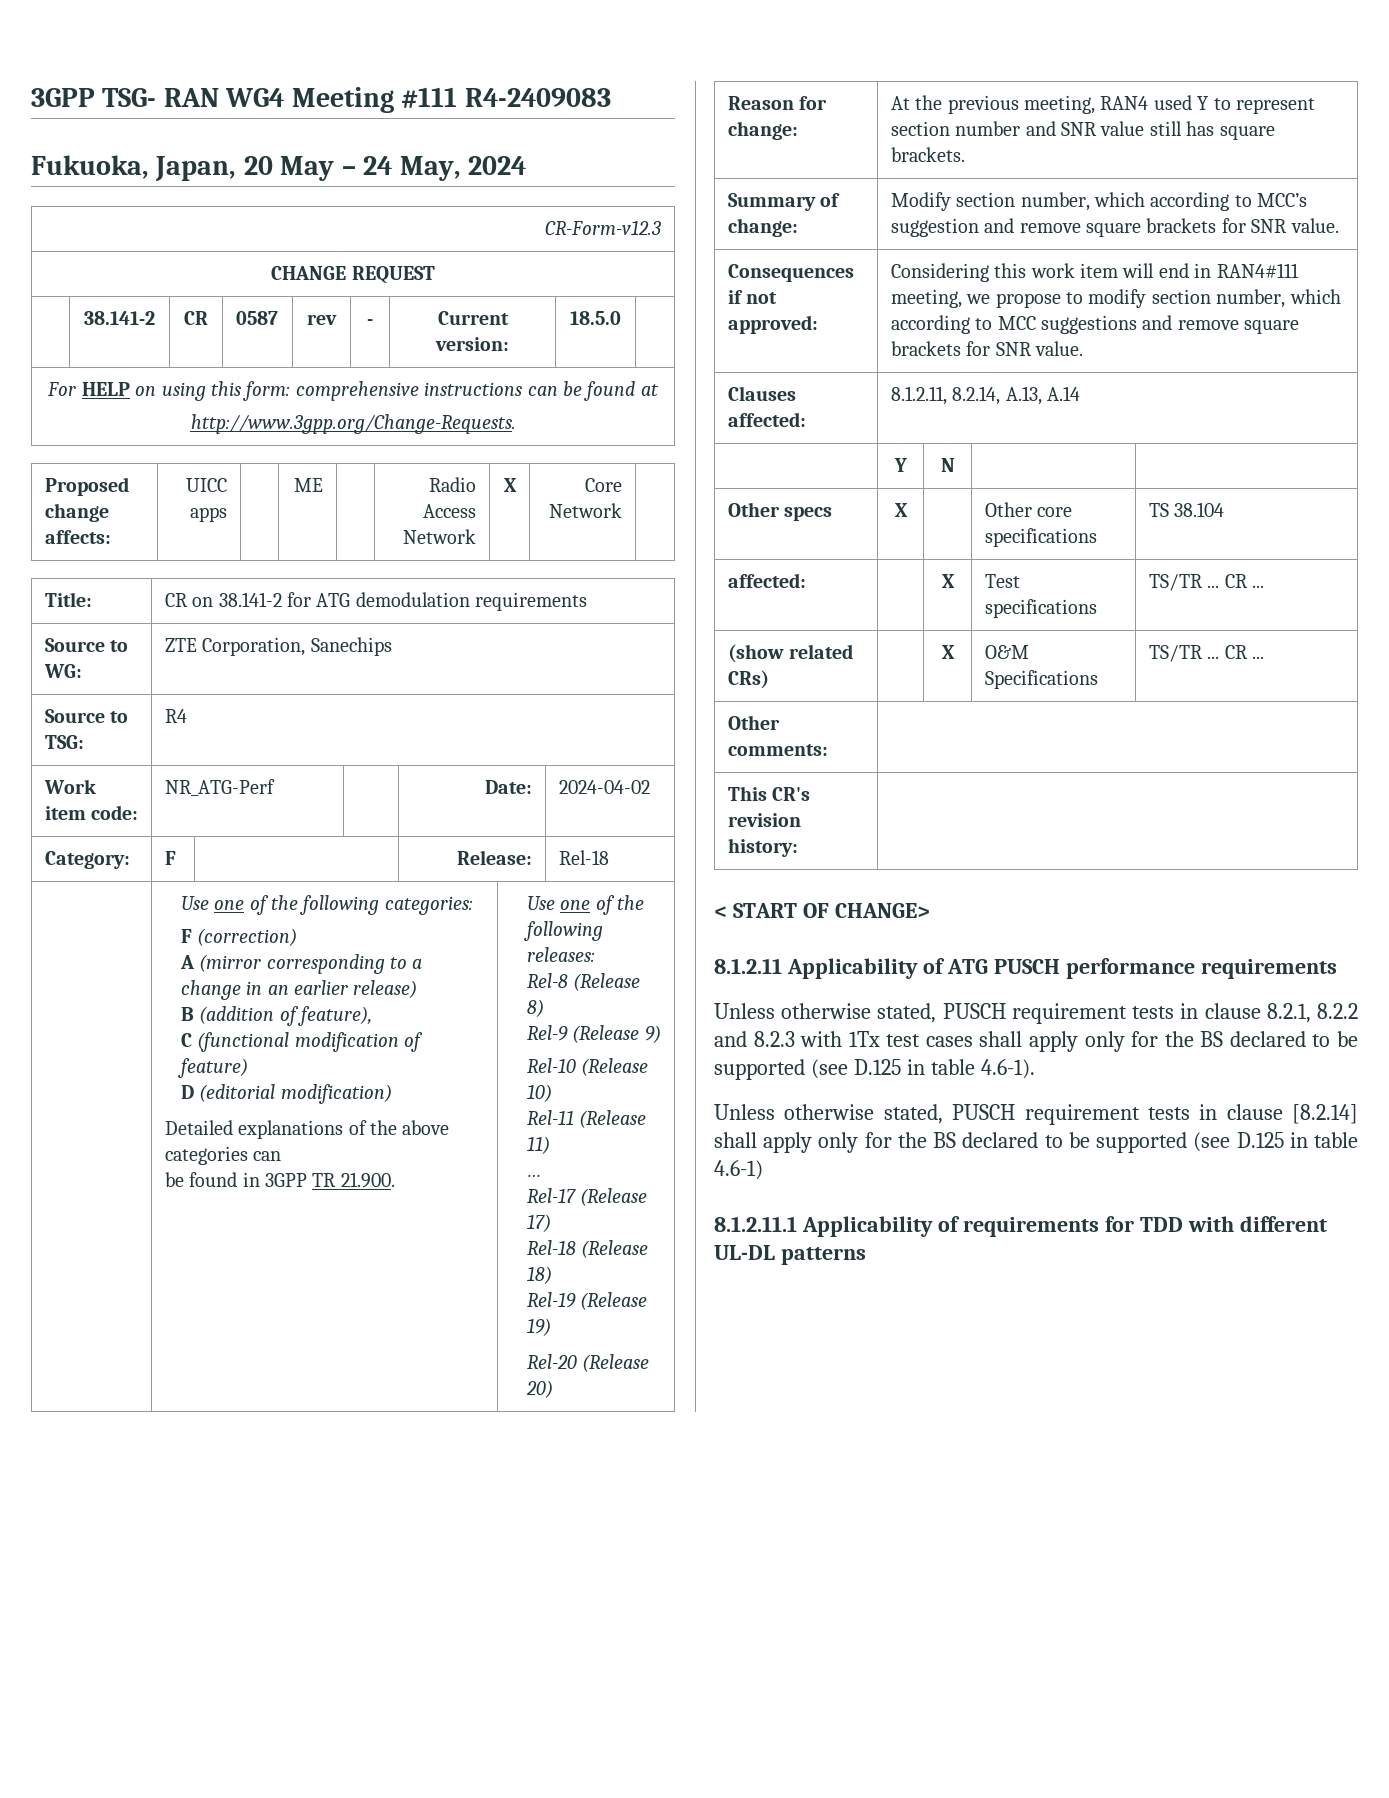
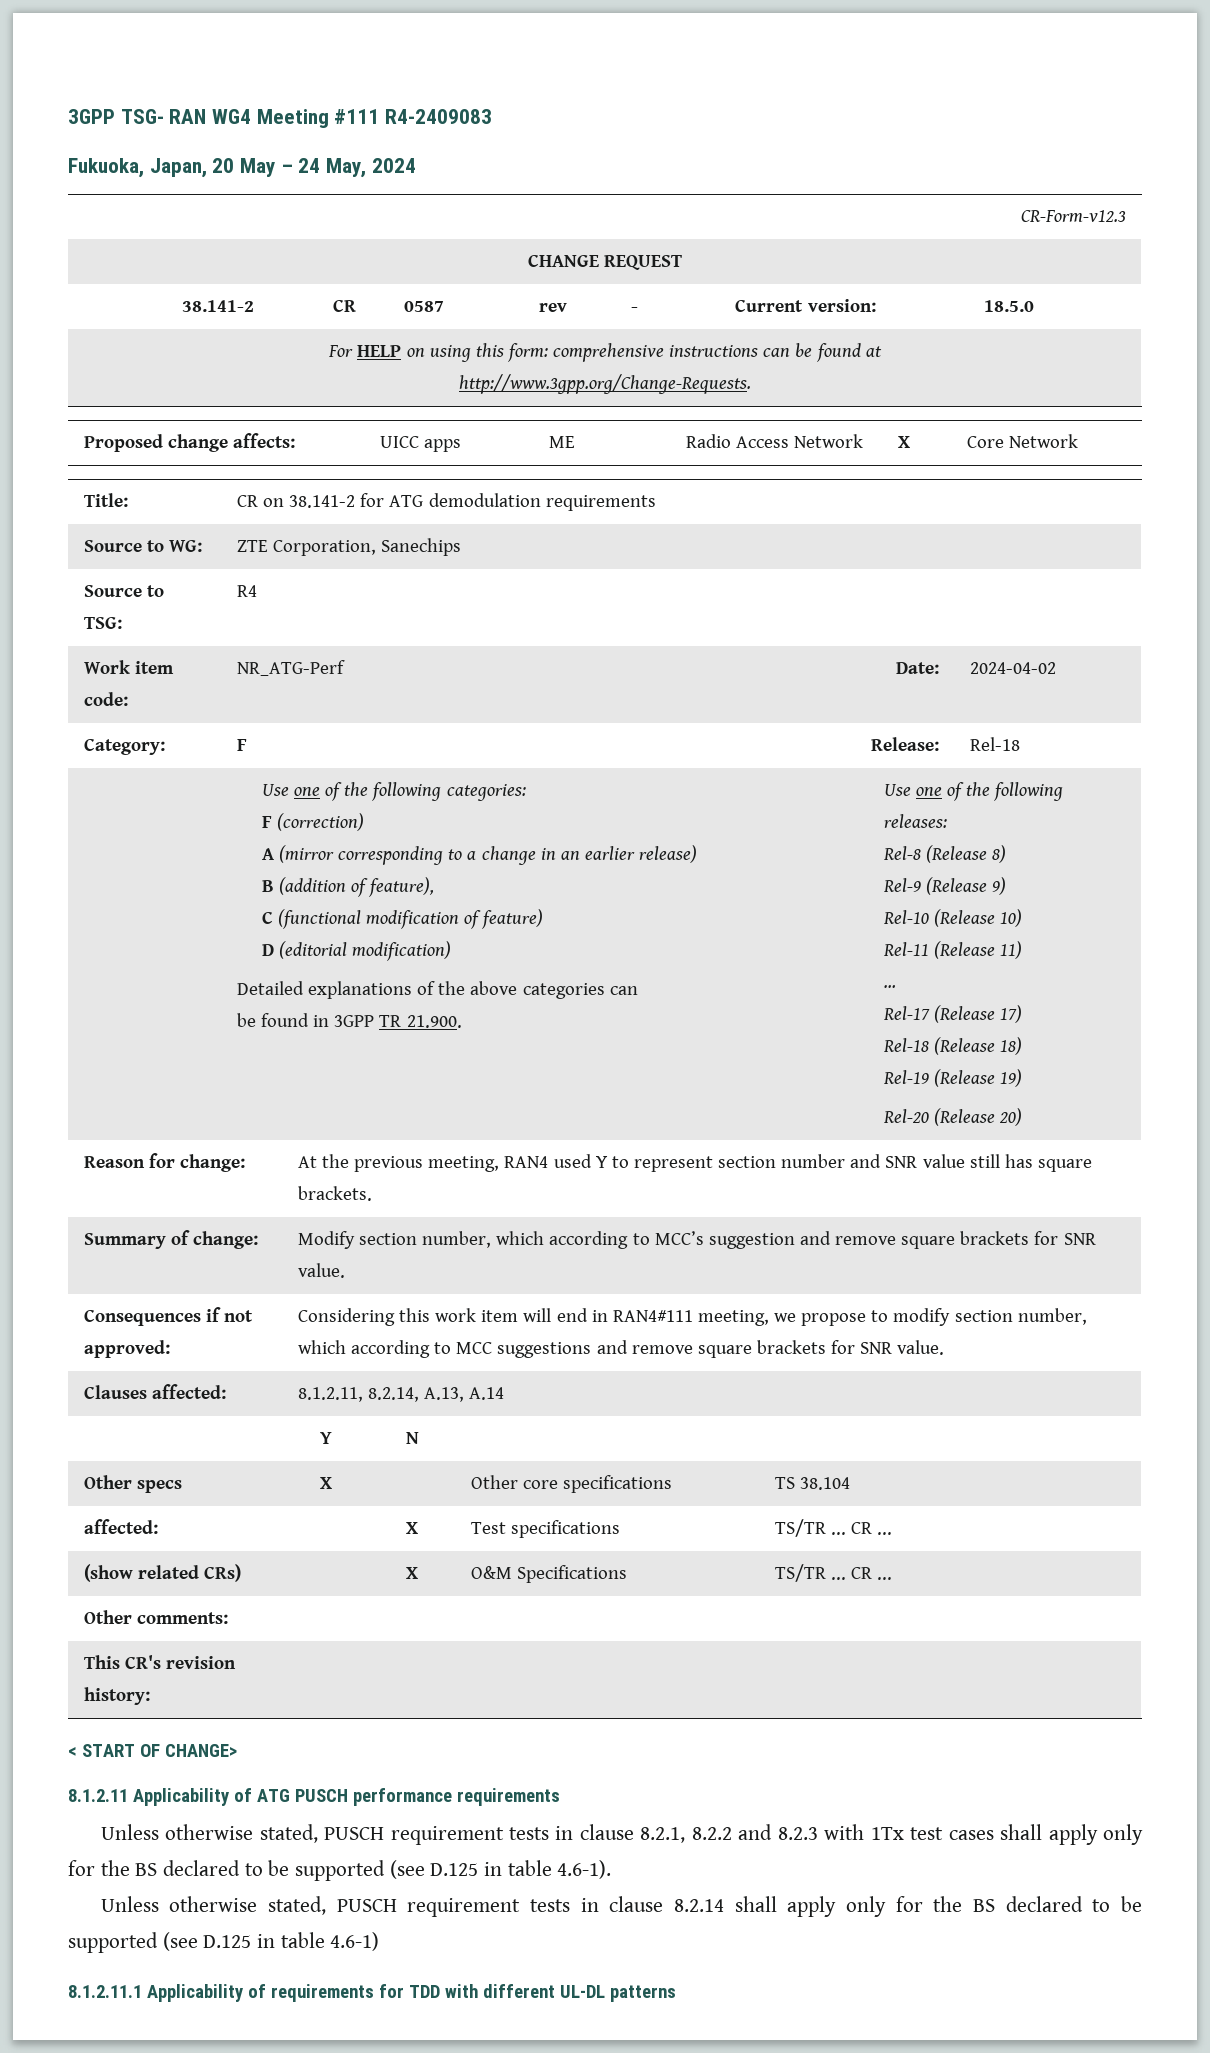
[1292,1104,1358,1124] [8.2.14] -> [673,1899,724,1912] 8.2.14

